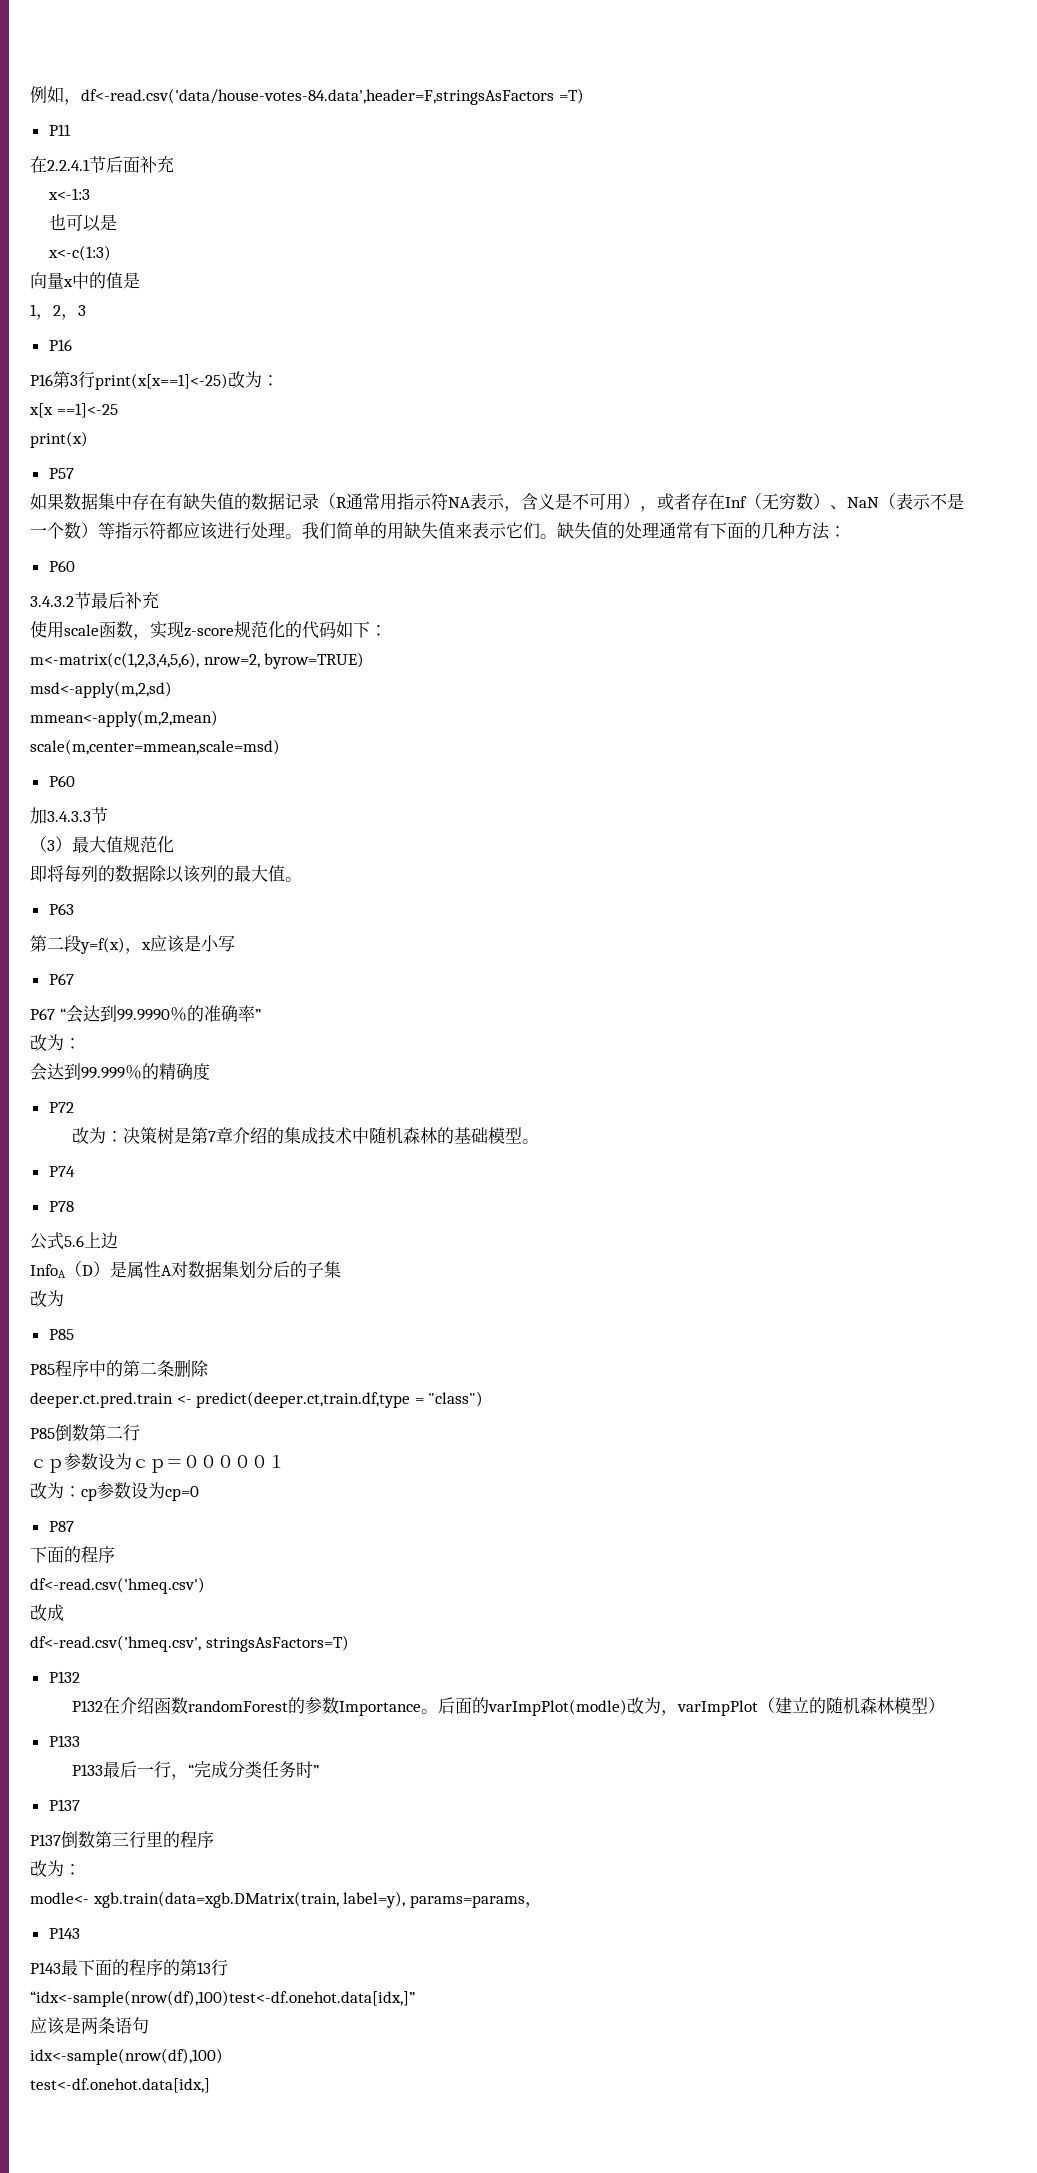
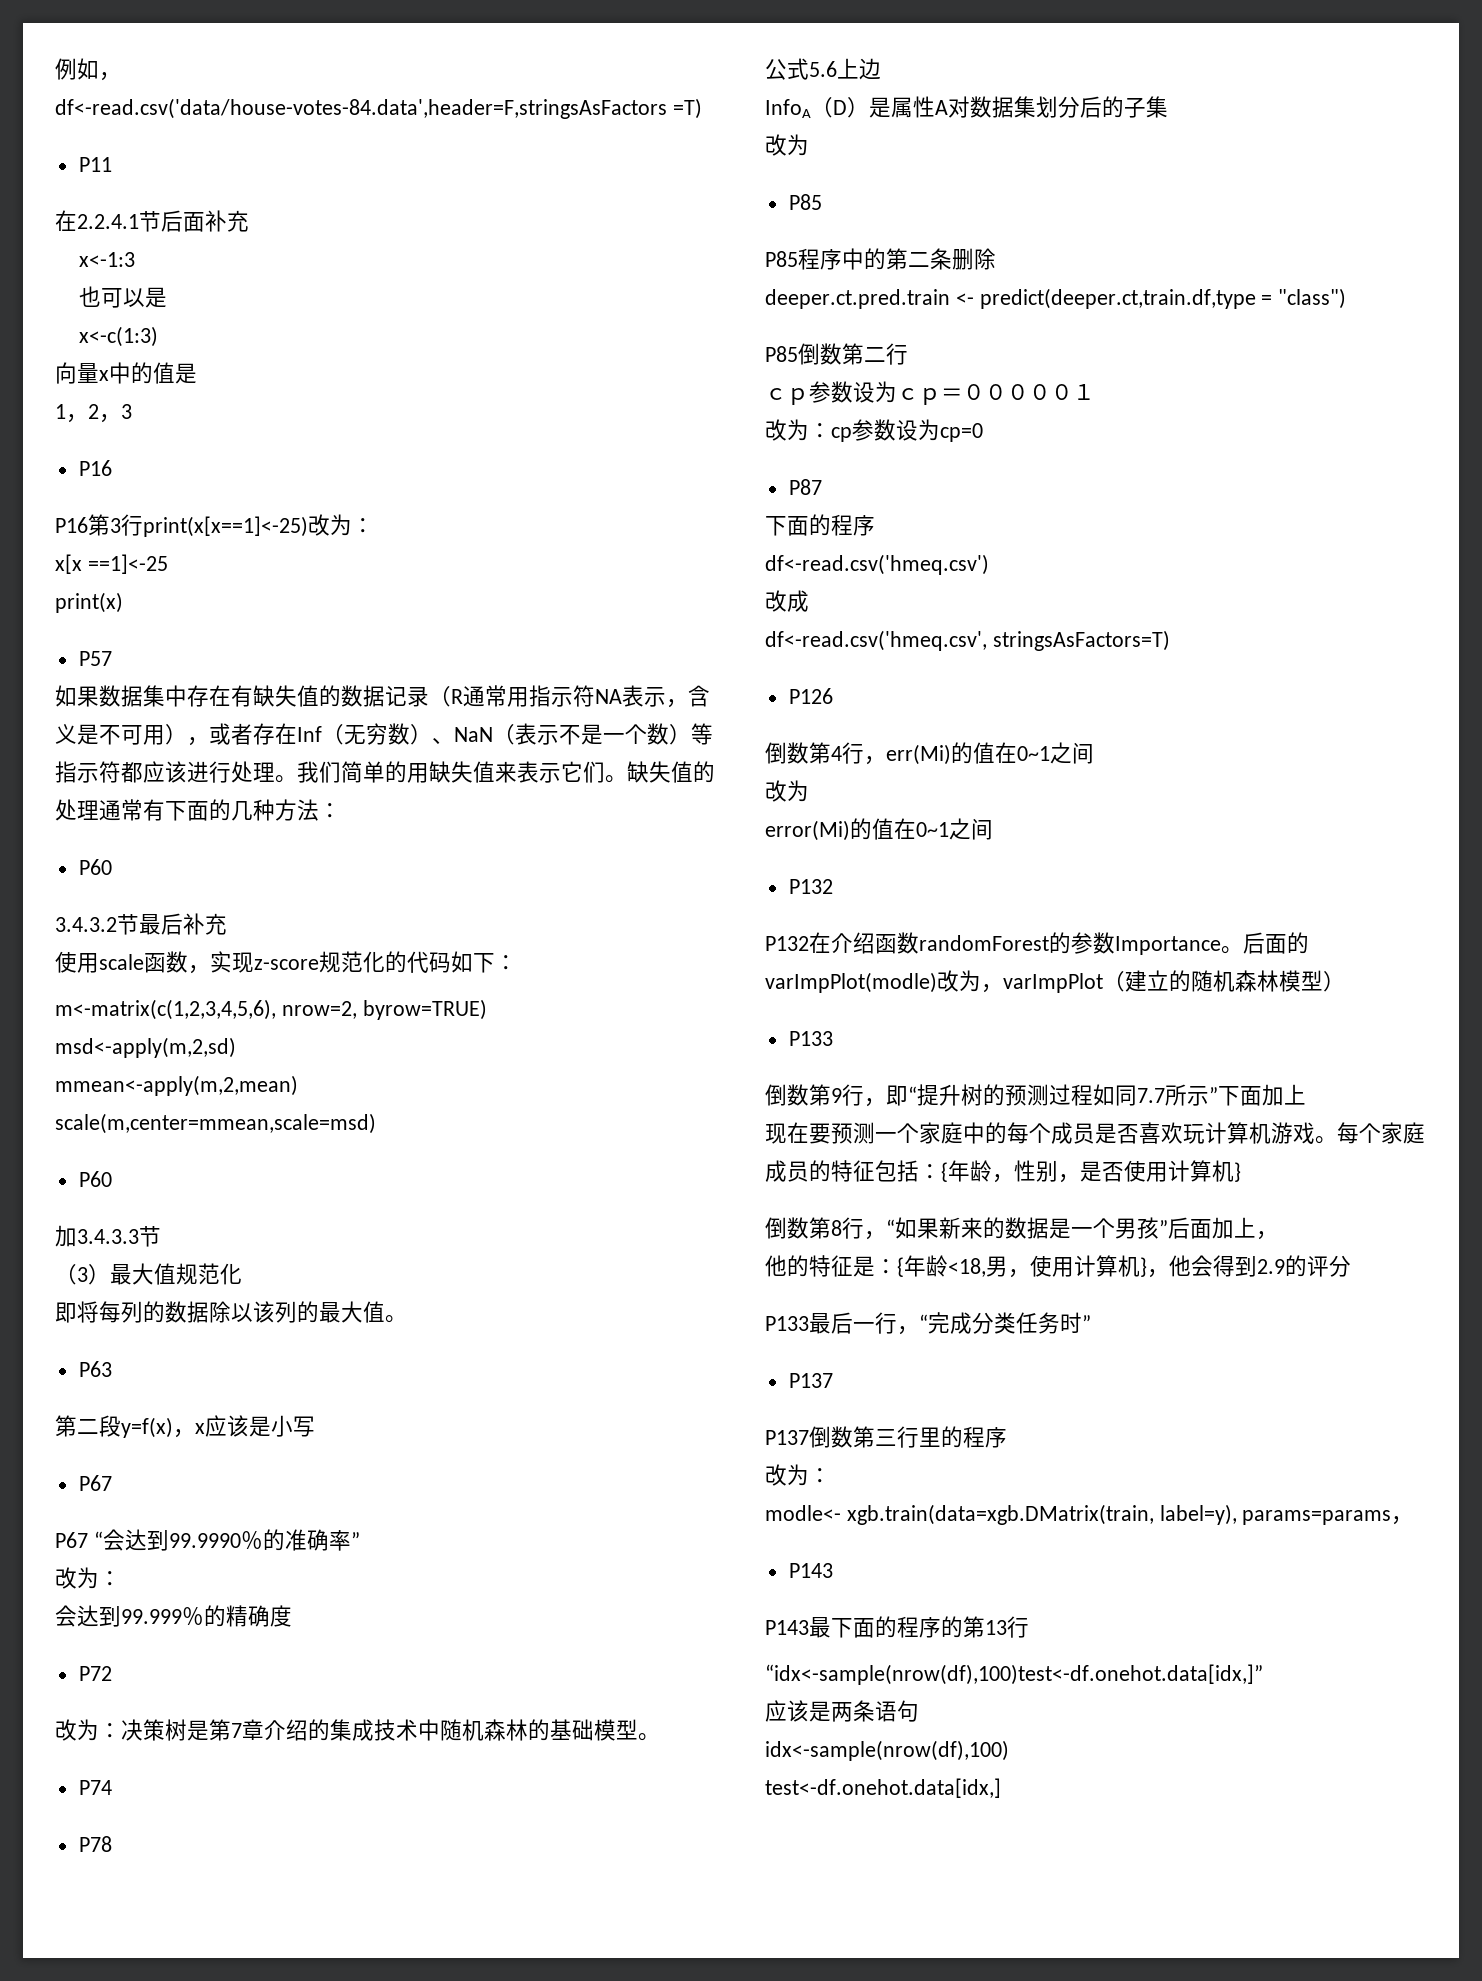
(349, 1643) none -> [788,688,833,704] [765,742,1094,765] [765,780,809,802] [765,818,993,841] // P126 // 倒数第4行，err(Mi)的值在0~1之间 // 改为 // error(Mi)的值在0~1之间
(80, 1741) none -> [765,1084,1306,1107] [765,1122,1425,1144] [765,1160,1241,1183] [765,1217,1278,1240] [765,1255,1351,1278] // 倒数第9行，即“提升树的预测过程如同7.7所示”下面加上 // 现在要预测一个家庭中的每个成员是否喜欢玩计算机游戏。每个家庭成员的特征包括：{年龄，性别，是否使用计算机} // 倒数第8行，“如果新来的数据是一个男孩”后面加上， // 他的特征是：{年龄<18,男，使用计算机}，他会得到2.9的评分

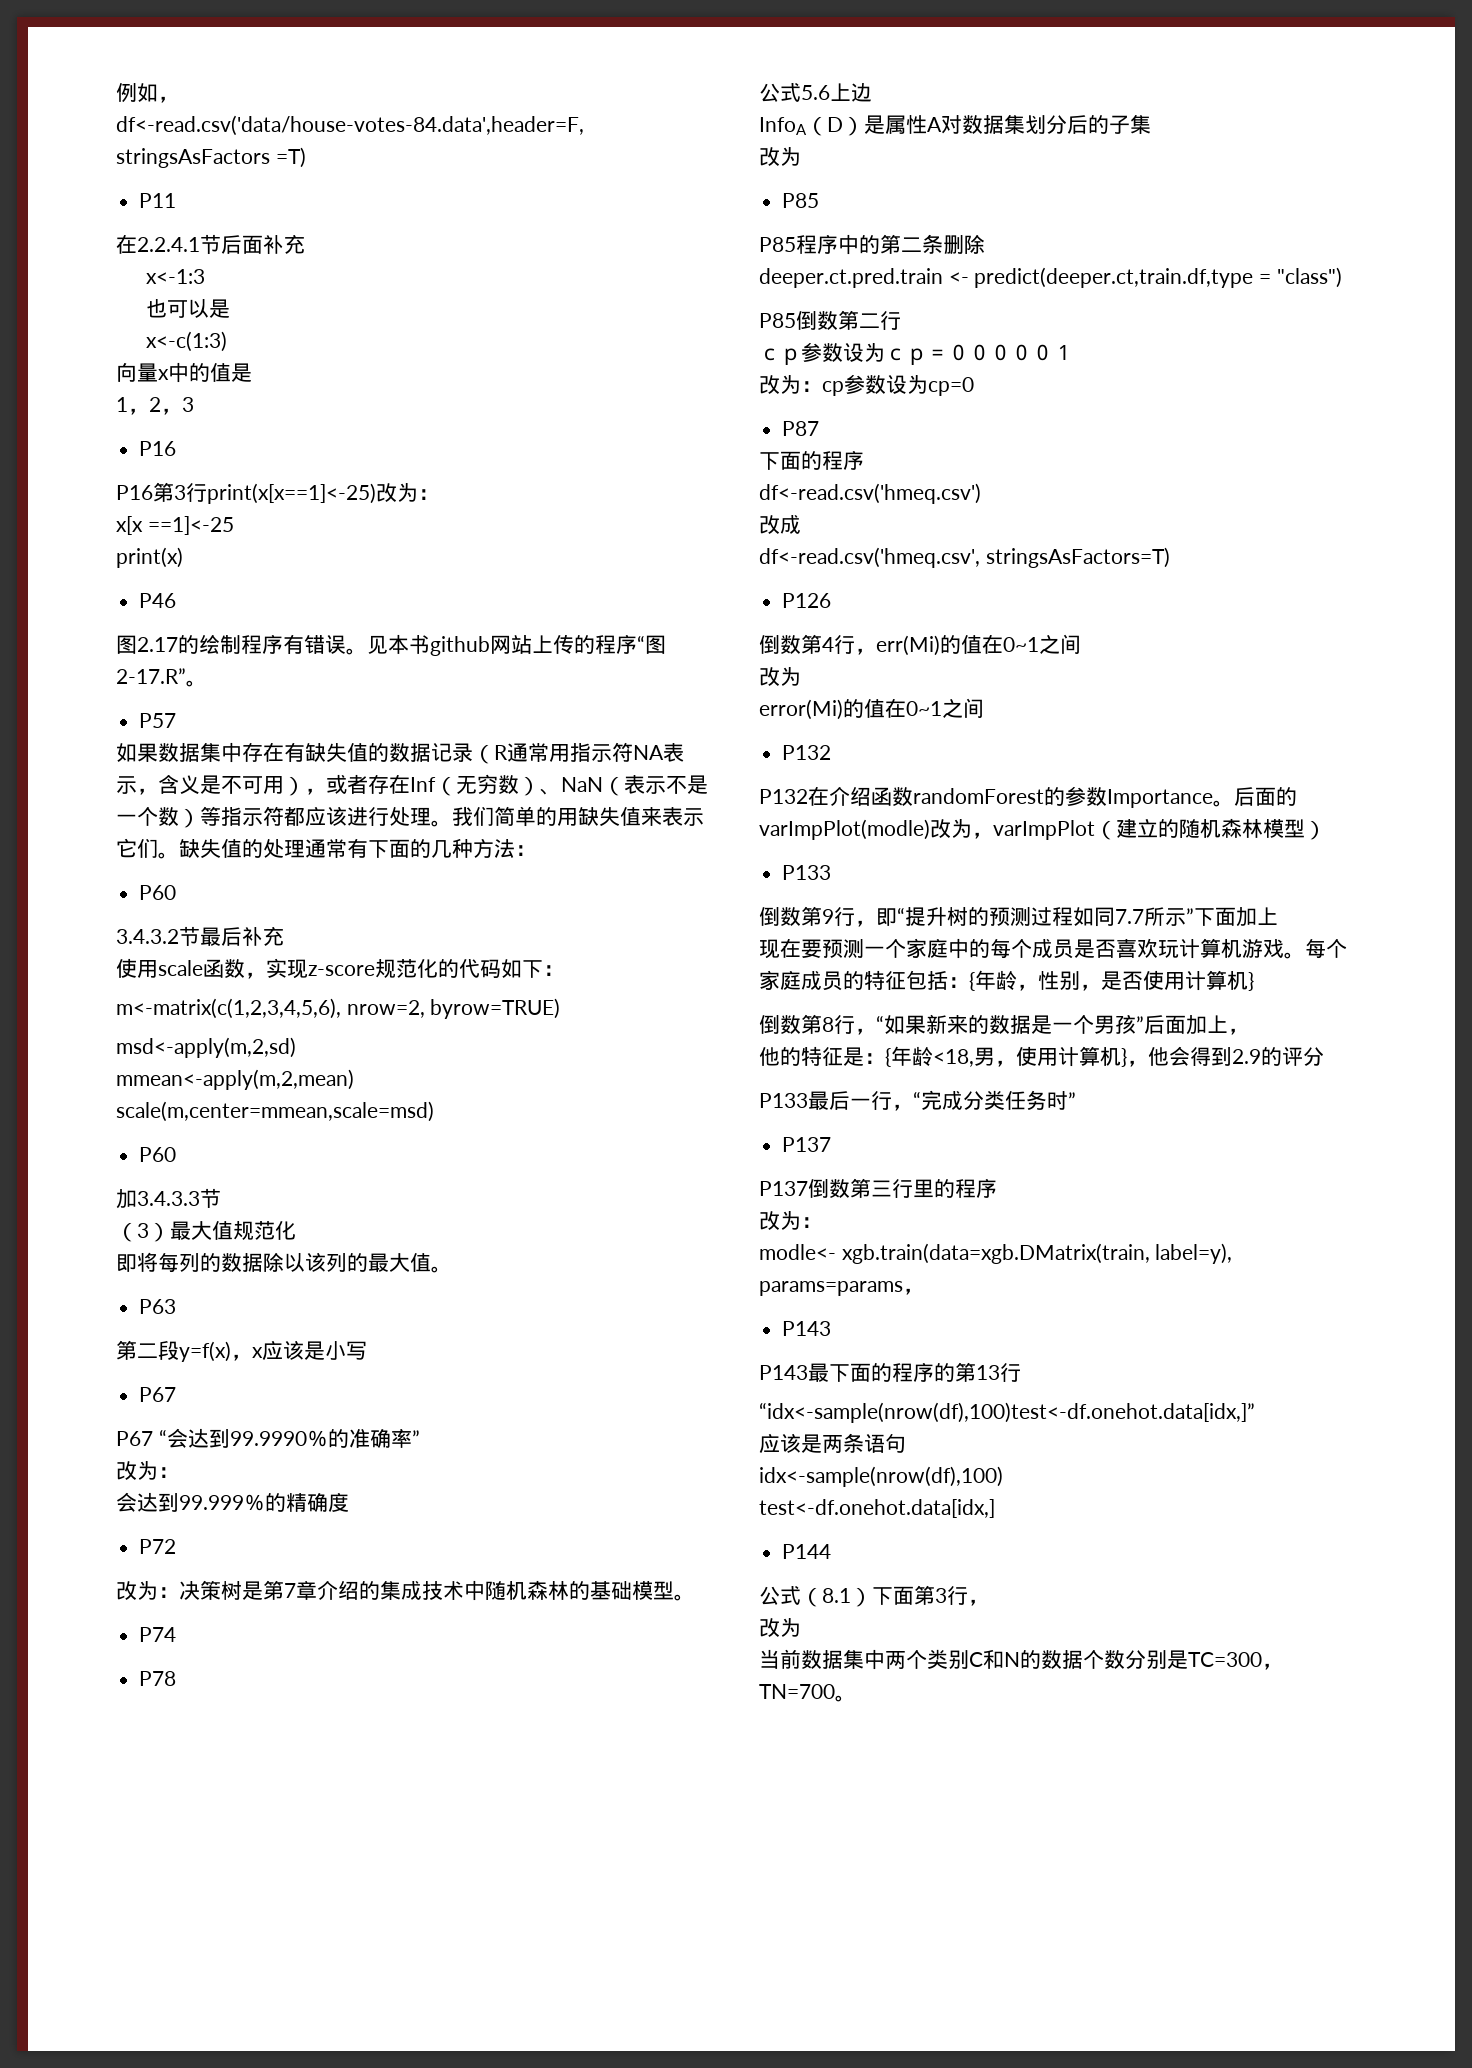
(123, 602) none -> [139,593,177,608] [116,634,666,656] [116,668,207,687] // P46 // 图2.17的绘制程序有错误。见本书github网站上传的程序“图2-17.R”。
(1001, 1788) none -> [782,1544,832,1559] [759,1585,989,1607] [759,1618,801,1637] [759,1649,1283,1670] [759,1684,856,1702] // P144 // 公式（8.1）下面第3行， // 改为 // 当前数据集中两个类别C和N的数据个数分别是TC=300，TN=700。

